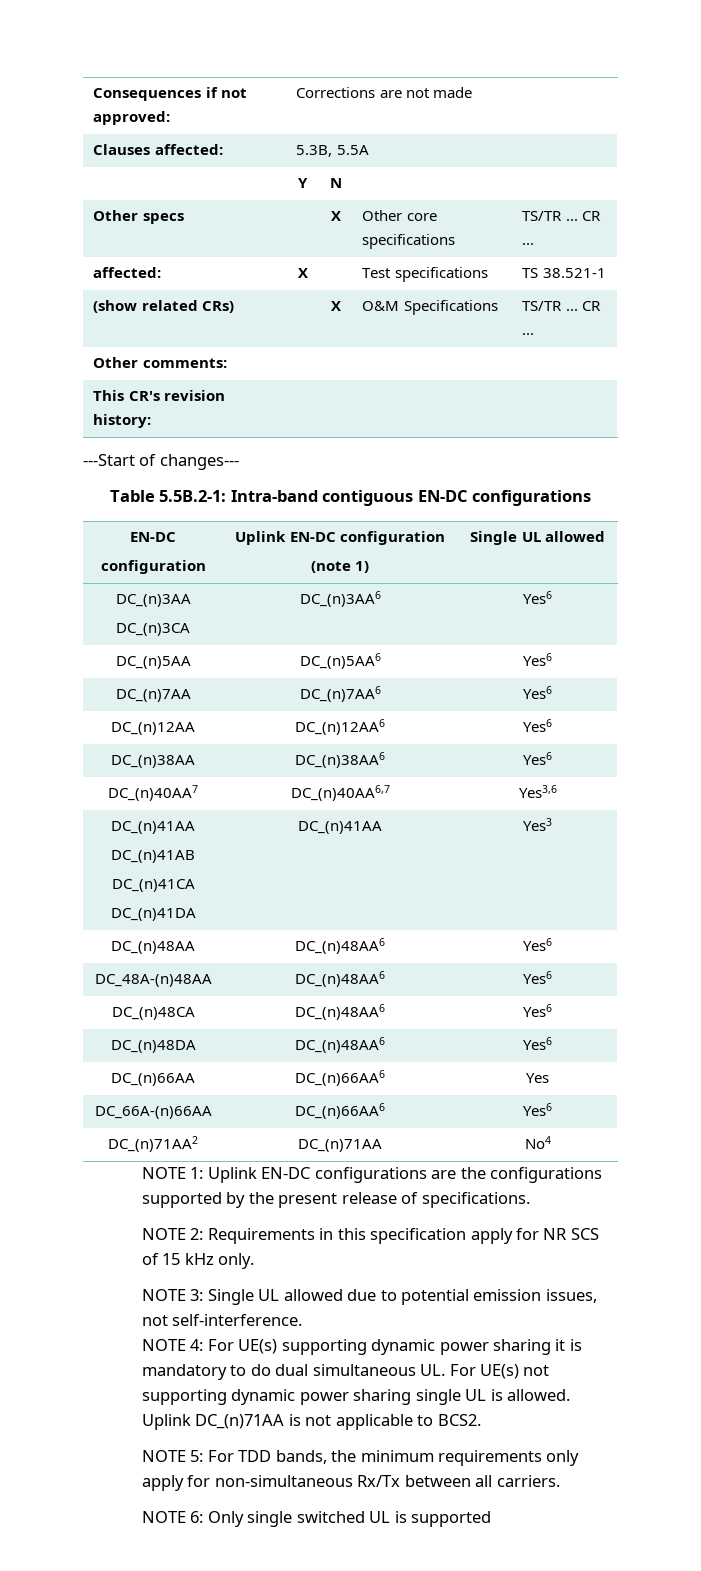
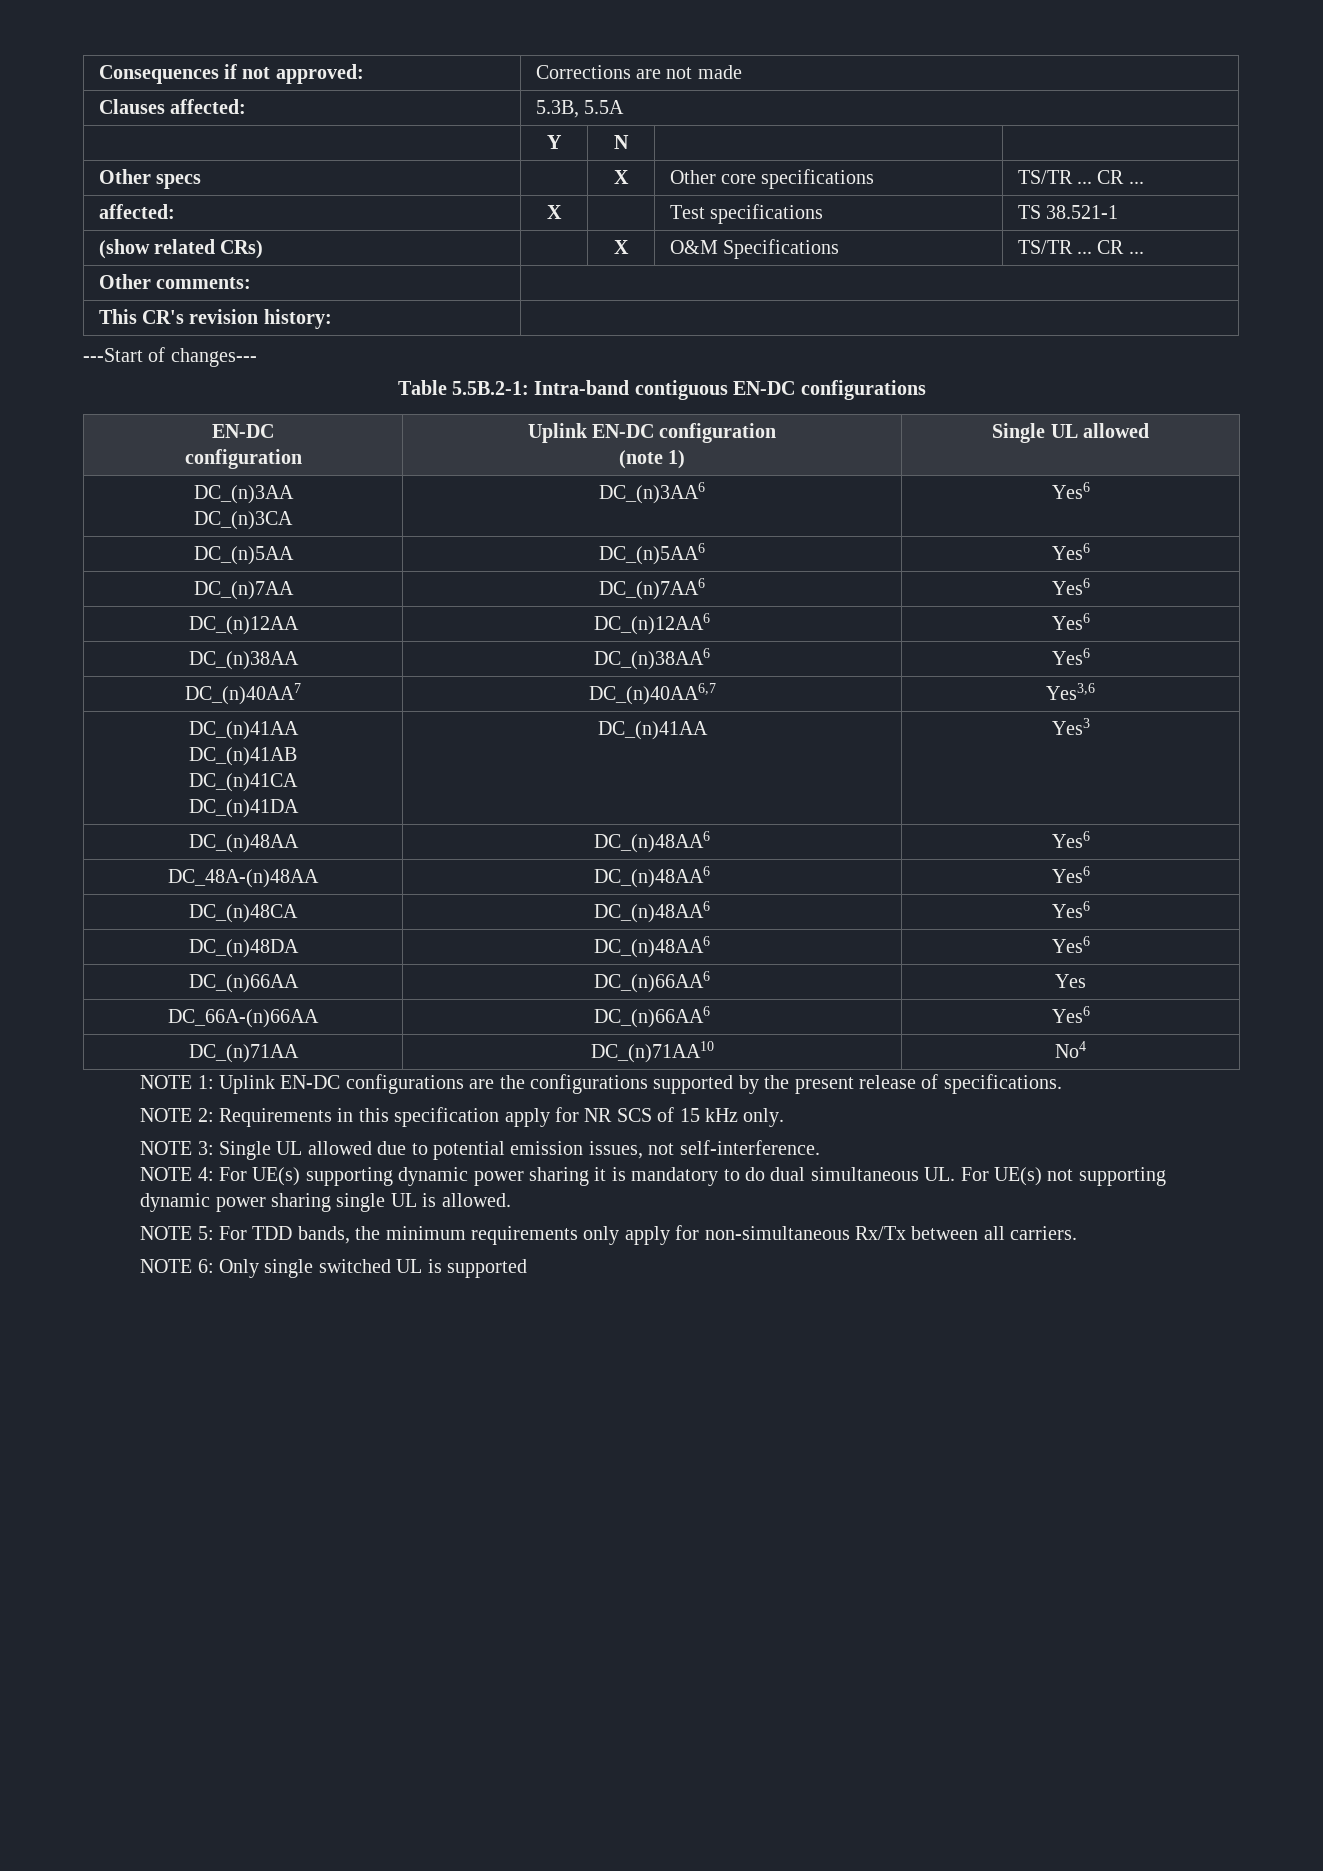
[108,1136,198,1152] [298,1139,382,1152] DC_(n)71AA2 | DC_(n)71AA -> [188,1044,299,1063] [590,1041,714,1063] DC_(n)71AA | DC_(n)71AA10
[141,1414,481,1430] Uplink DC_(n)71AA is not applicable to BCS2. -> (511, 1200) none

